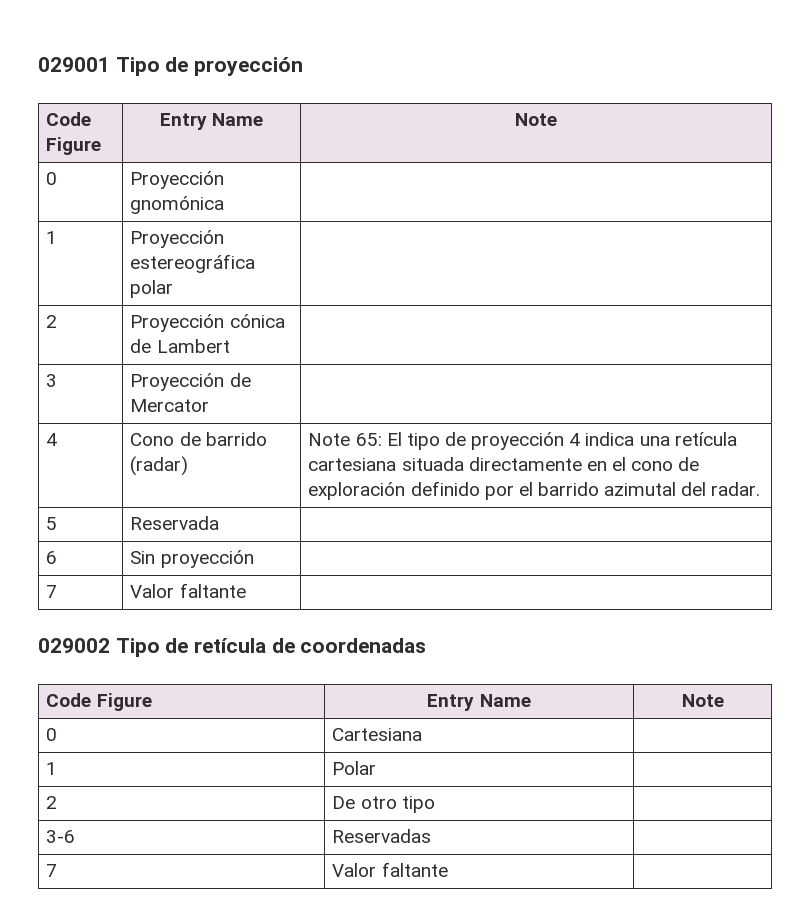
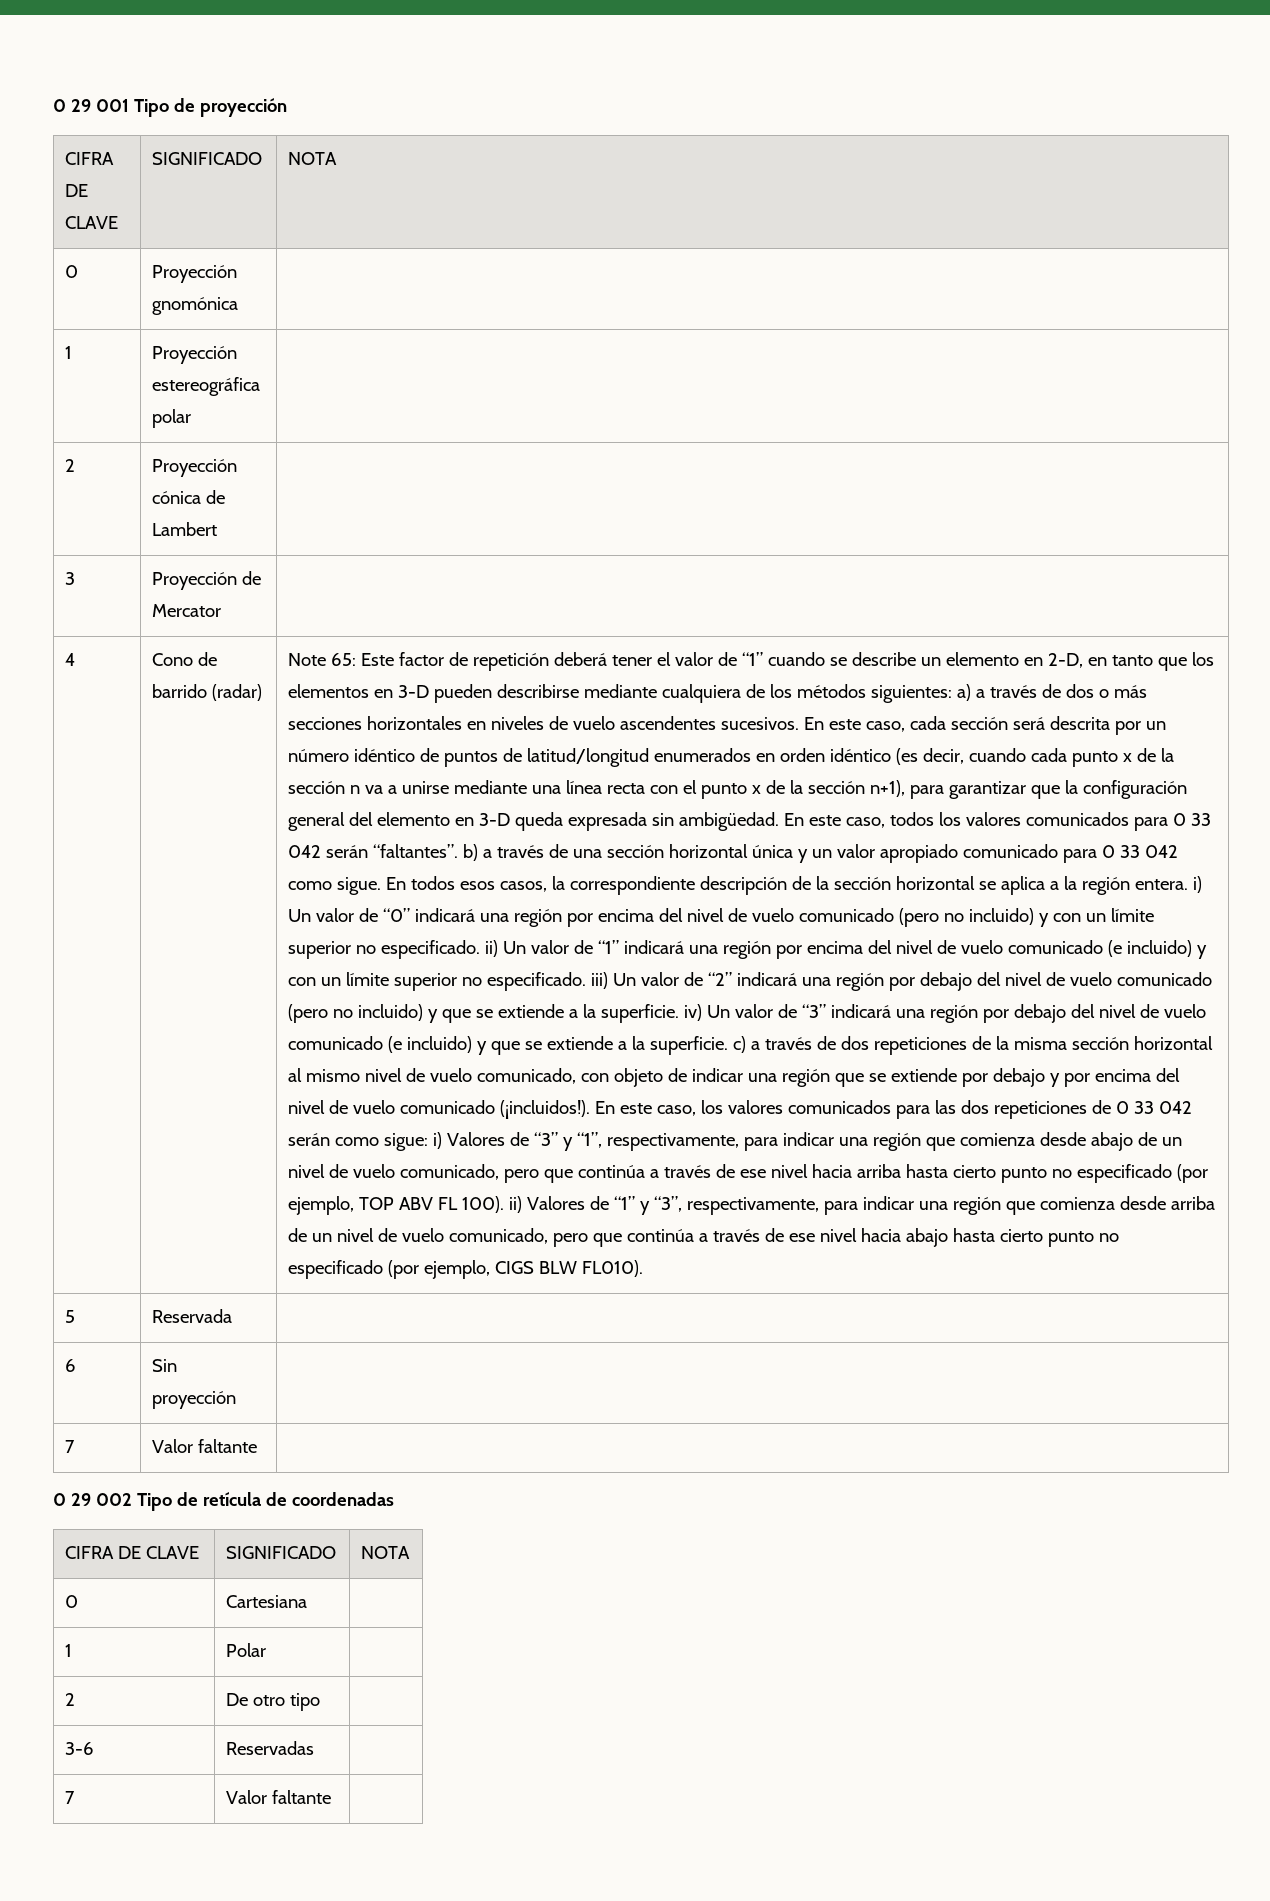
[38,57,110,72] 029001 -> [53,99,129,112] 0 29 001
[46,112,92,126] [46,137,102,155] [159,113,264,130] [515,113,557,126] Code Figure | Entry Name | Note -> [64,152,114,165] [64,184,88,197] [64,216,118,229] [151,152,262,165] [287,152,337,165] CIFRA DE CLAVE | SIGNIFICADO | NOTA
[386,432,737,450] [308,457,700,471] [308,481,761,500] El tipo de proyección 4 indica una retícula cartesiana situada directamente en el cono de exploración definido por el barrido azimutal del radar. -> [360,652,1214,671] [287,684,1147,703] [287,716,1166,735] [287,748,1174,767] [287,780,1187,799] [287,812,1211,831] [287,844,1178,863] [287,876,1202,895] [287,908,1154,927] [287,940,1207,959] [287,972,1212,991] [287,1004,1206,1023] [287,1036,1213,1055] [287,1068,1180,1087] [287,1100,1192,1119] [287,1132,1182,1151] [287,1164,1208,1183] [287,1196,1215,1215] [287,1228,1119,1247] [287,1260,643,1279] Este factor de repetición deberá tener el valor de “1” cuando se describe un elemento en 2-D, en tanto que los elementos en 3-D pueden describirse mediante cualquiera de los métodos siguientes: a) a través de dos o más secciones horizontales en niveles de vuelo ascendentes sucesivos. En este caso, cada sección será descrita por un número idéntico de puntos de latitud/longitud enumerados en orden idéntico (es decir, cuando cada punto x de la sección n va a unirse mediante una línea recta con el punto x de la sección n+1), para garantizar que la configuración general del elemento en 3-D queda expresada sin ambigüedad. En este caso, todos los valores comunicados para 0 33 042 serán “faltantes”. b) a través de una sección horizontal única y un valor apropiado comunicado para 0 33 042 como sigue. En todos esos casos, la correspondiente descripción de la sección horizontal se aplica a la región entera. i) Un valor de “0” indicará una región por encima del nivel de vuelo comunicado (pero no incluido) y con un límite superior no especificado. ii) Un valor de “1” indicará una región por encima del nivel de vuelo comunicado (e incluido) y con un límite superior no especificado. iii) Un valor de “2” indicará una región por debajo del nivel de vuelo comunicado (pero no incluido) y que se extiende a la superficie. iv) Un valor de “3” indicará una región por debajo del nivel de vuelo comunicado (e incluido) y que se extiende a la superficie. c) a través de dos repeticiones de la misma sección horizontal al mismo nivel de vuelo comunicado, con objeto de indicar una región que se extiende por debajo y por encima del nivel de vuelo comunicado (¡incluidos!). En este caso, los valores comunicados para las dos repeticiones de 0 33 042 serán como sigue: i) Valores de “3” y “1”, respectivamente, para indicar una región que comienza desde abajo de un nivel de vuelo comunicado, pero que continúa a través de ese nivel hacia arriba hasta cierto punto no especificado (por ejemplo, TOP ABV FL 100). ii) Valores de “1” y “3”, respectivamente, para indicar una región que comienza desde arriba de un nivel de vuelo comunicado, pero que continúa a través de ese nivel hacia abajo hasta cierto punto no especificado (por ejemplo, CIGS BLW FL010).
[38,638,110,653] 029002 -> [53,1493,132,1506] 0 29 002
[46,693,152,711] [427,694,531,711] [681,694,724,707] Code Figure | Entry Name | Note -> [64,1546,199,1559] [225,1546,336,1559] [360,1546,410,1559] CIFRA DE CLAVE | SIGNIFICADO | NOTA

